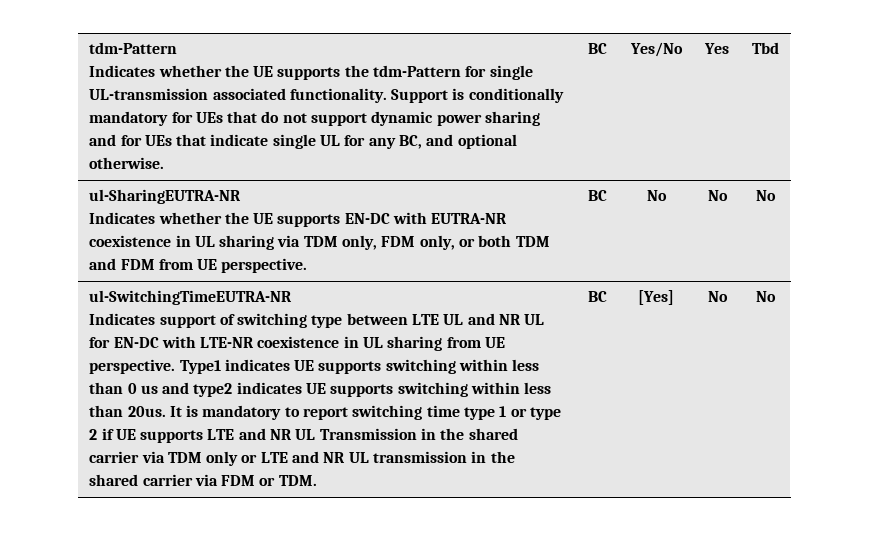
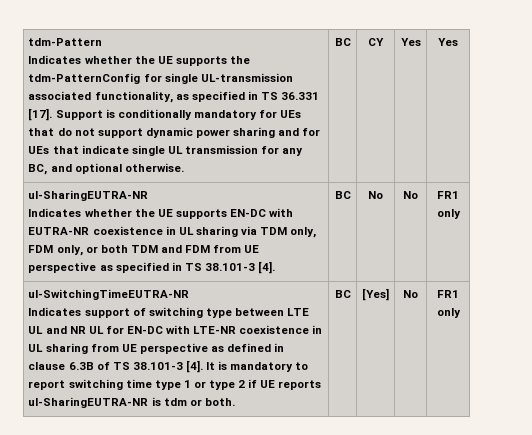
[373,65,462,77] tdm-Pattern -> [28,73,141,84] tdm-PatternConfig
[289,88,387,103] functionality. -> [94,91,320,103] [28,108,53,121] functionality, as specified in TS 36.331 [17].
(341, 140) none -> [184,145,258,154] transmission
[629,42,683,57] Yes/No -> [368,38,384,46] CY
[752,42,779,54] Tbd -> [438,38,458,46] Yes
[221,258,308,273] perspective. -> [28,261,276,274] perspective as specified in TS 38.101-3 [4].
[756,190,776,201] No -> [437,191,459,199] [436,209,461,219] FR1 only
[89,359,540,374] [89,382,552,397] [89,405,166,417] perspective. Type1 indicates UE supports switching within less than 0 us and type2 indicates UE supports switching within less than 20us. -> [139,343,285,354] [28,360,203,373] perspective as defined in clause 6.3B of TS 38.101-3 [4].
[140,428,518,443] [89,451,515,466] [89,474,317,486] supports LTE and NR UL Transmission in the shared carrier via TDM only or LTE and NR UL transmission in the shared carrier via FDM or TDM. -> [278,380,322,390] [28,397,235,408] reports ul-SharingEUTRA-NR is tdm or both.
[756,291,776,302] No -> [437,290,459,298] [436,308,461,318] FR1 only

